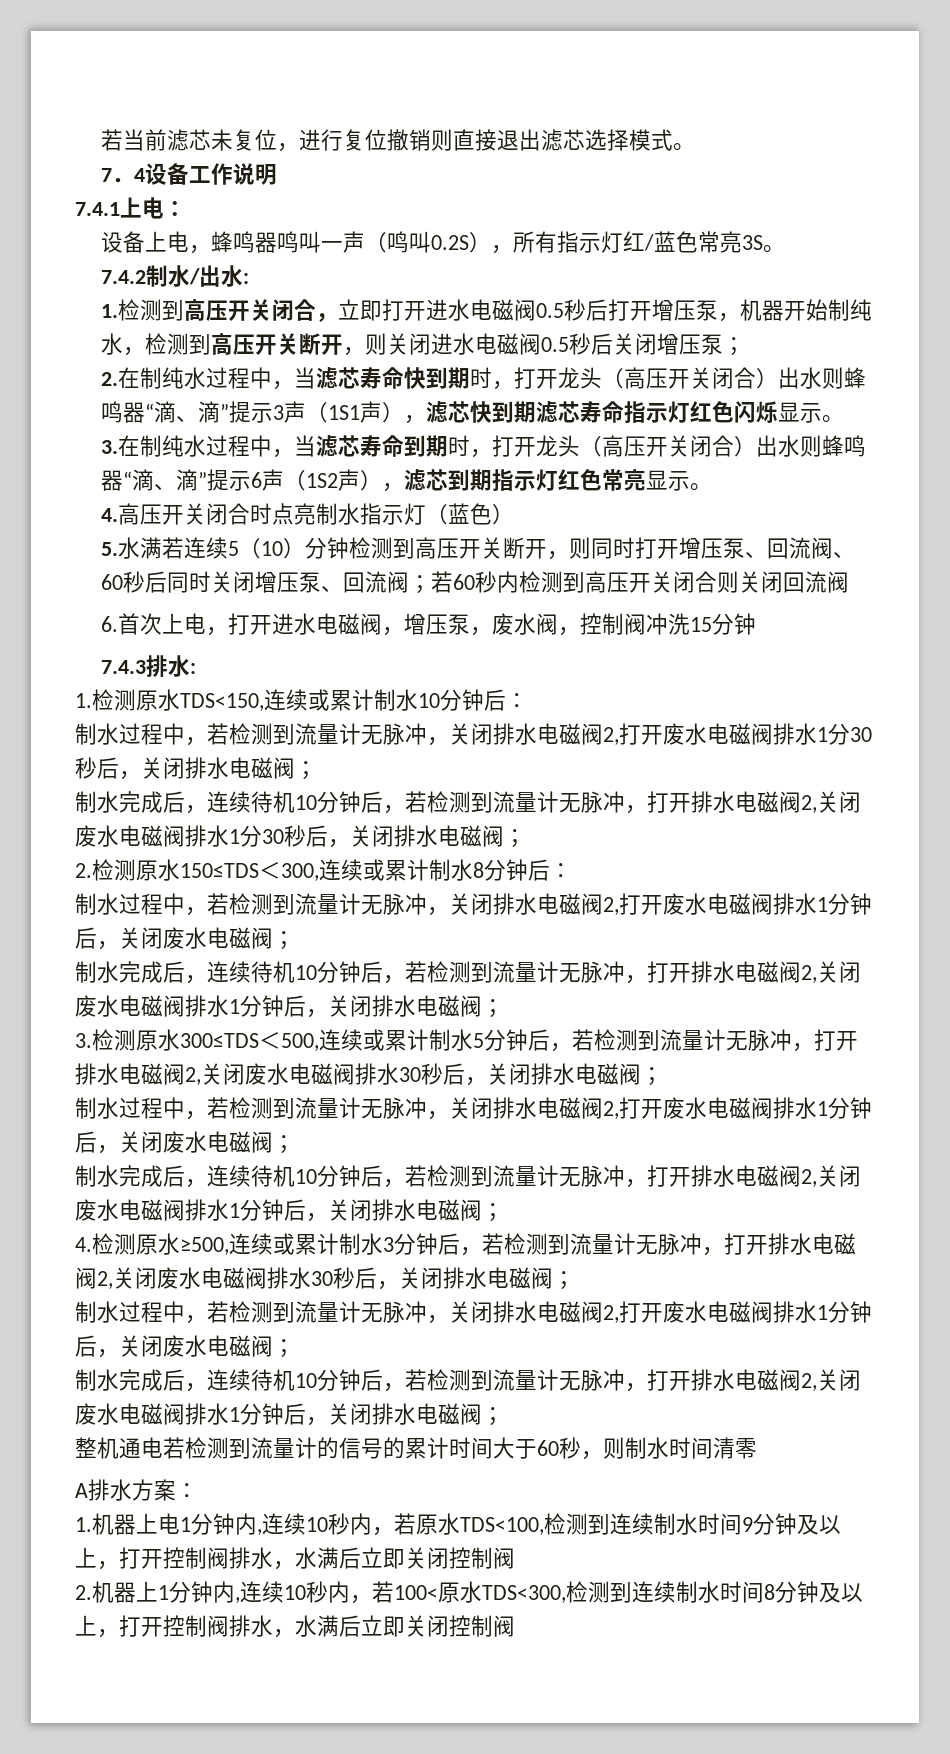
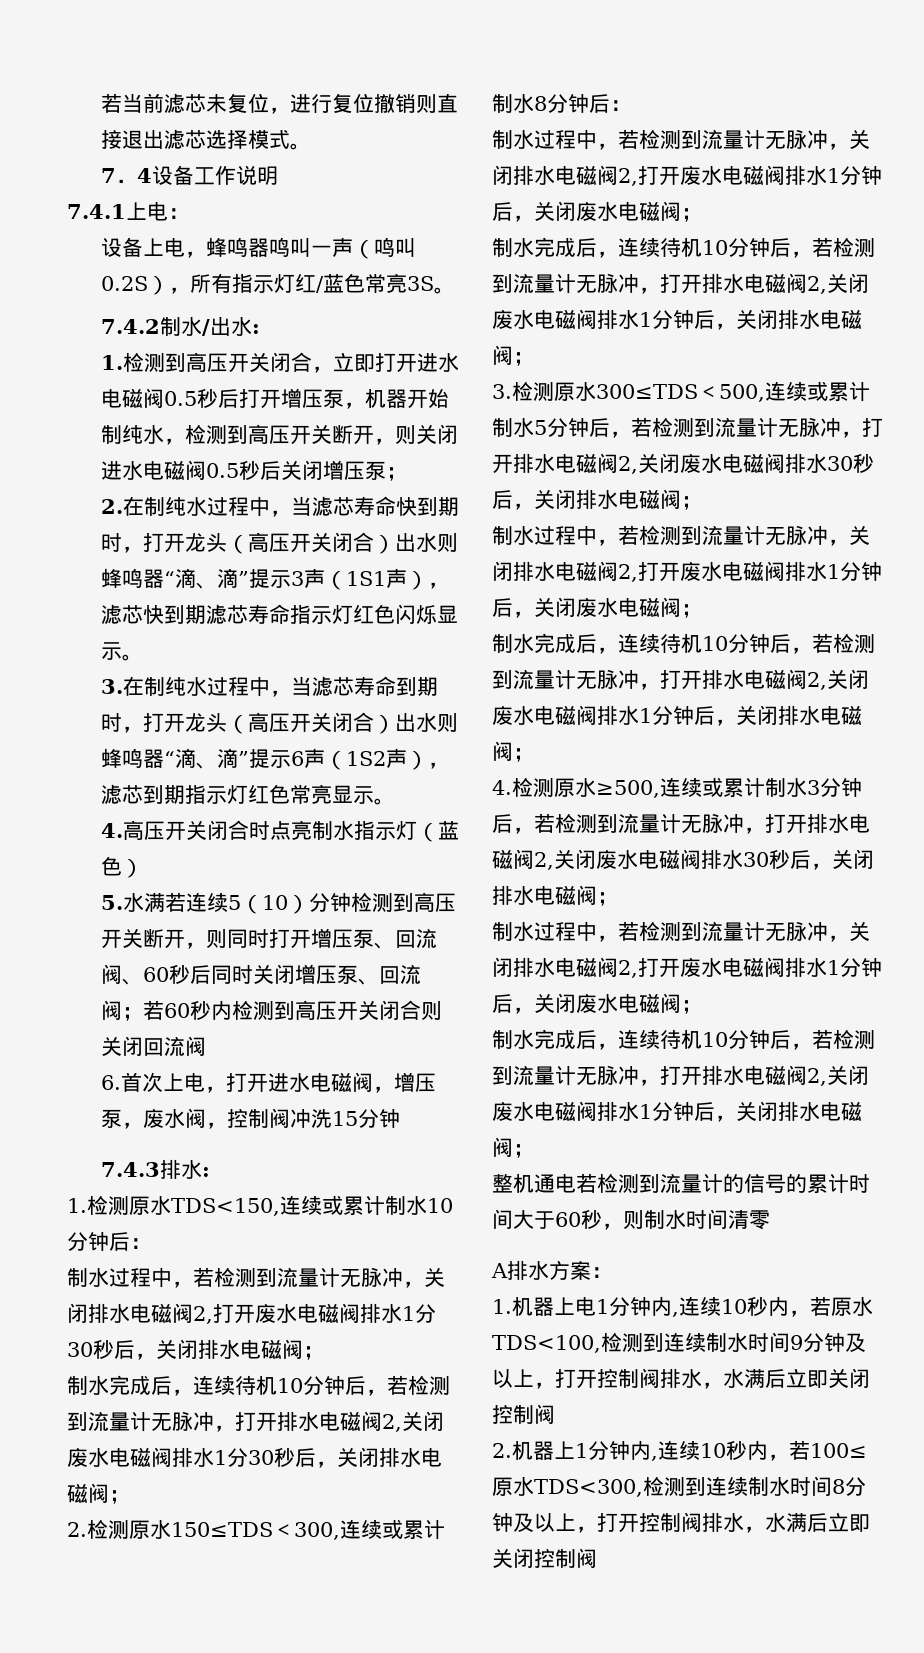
[394,1585,438,1600] 100< -> [810,1443,867,1458] 100≤

